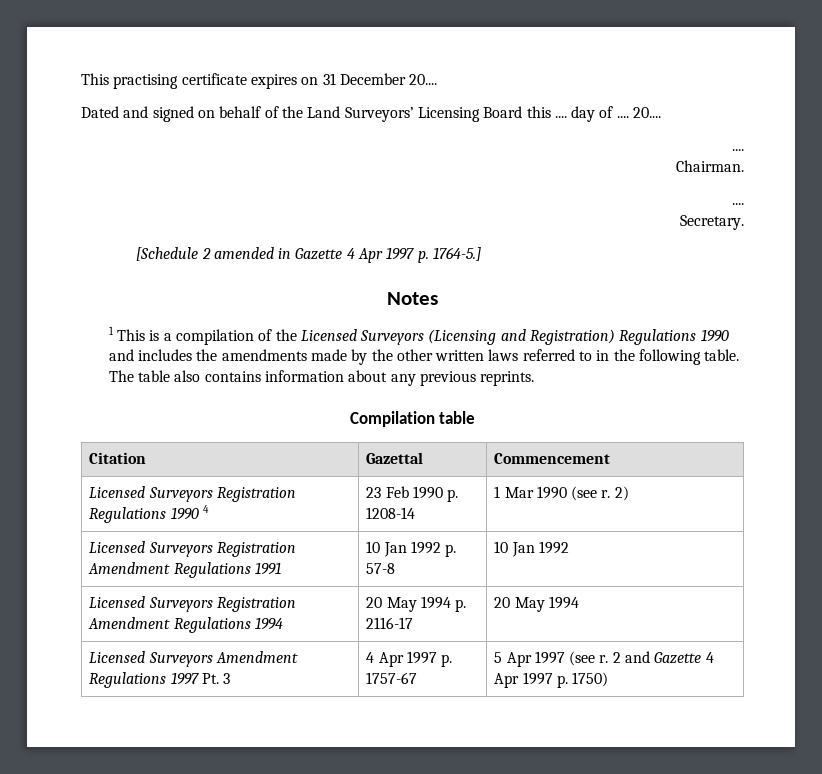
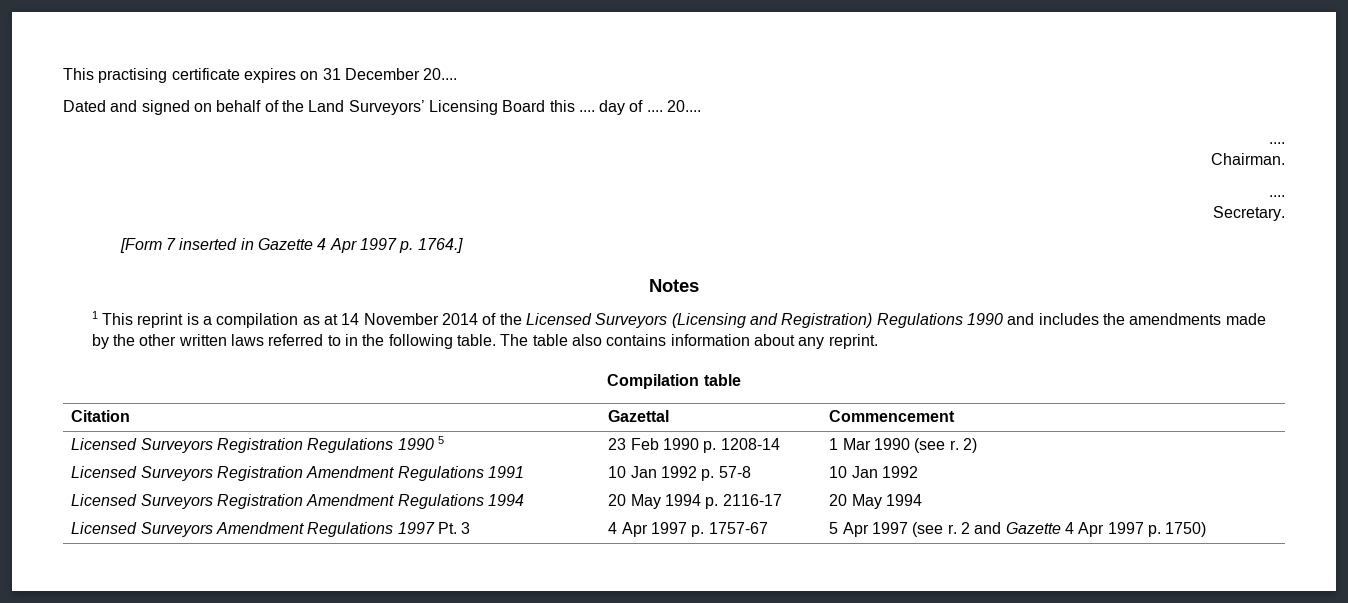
[136,247,274,261] [Schedule 2 amended -> [119,238,238,253] [Form 7 inserted
[433,247,482,261] 1764-5.] -> [417,238,463,253] 1764.]
(145, 335) none -> [137,313,184,328] reprint
(254, 337) none -> [302,313,479,325] as at 14 November 2014
[419,371,535,386] previous reprints. -> [828,334,878,349] reprint.
[202,505,209,513] 4 -> [438,436,445,444] 5

